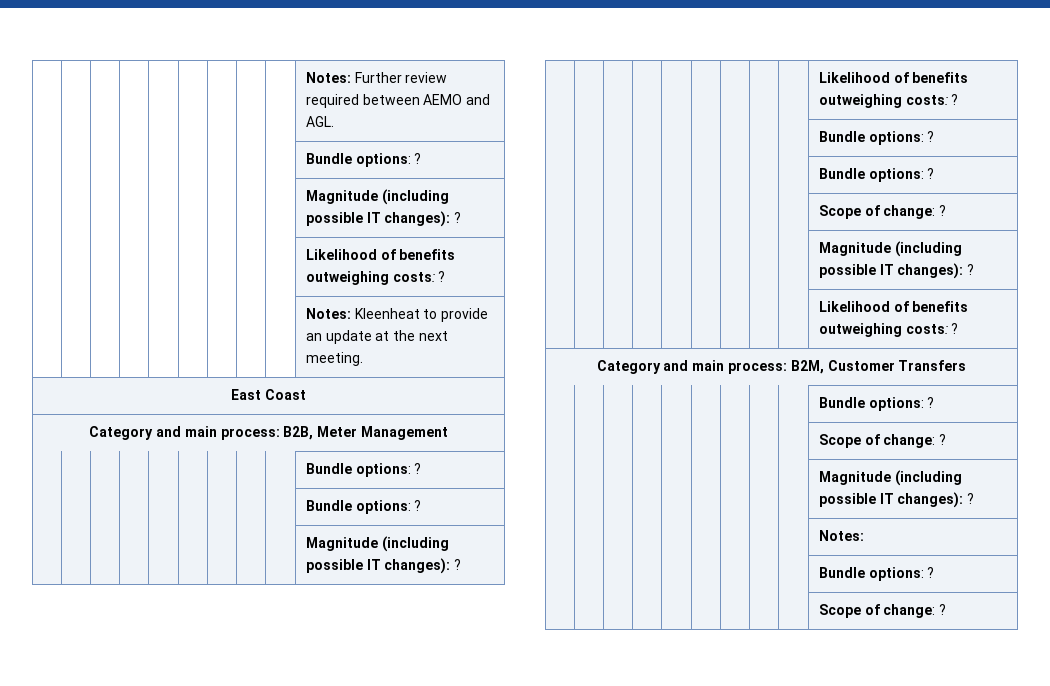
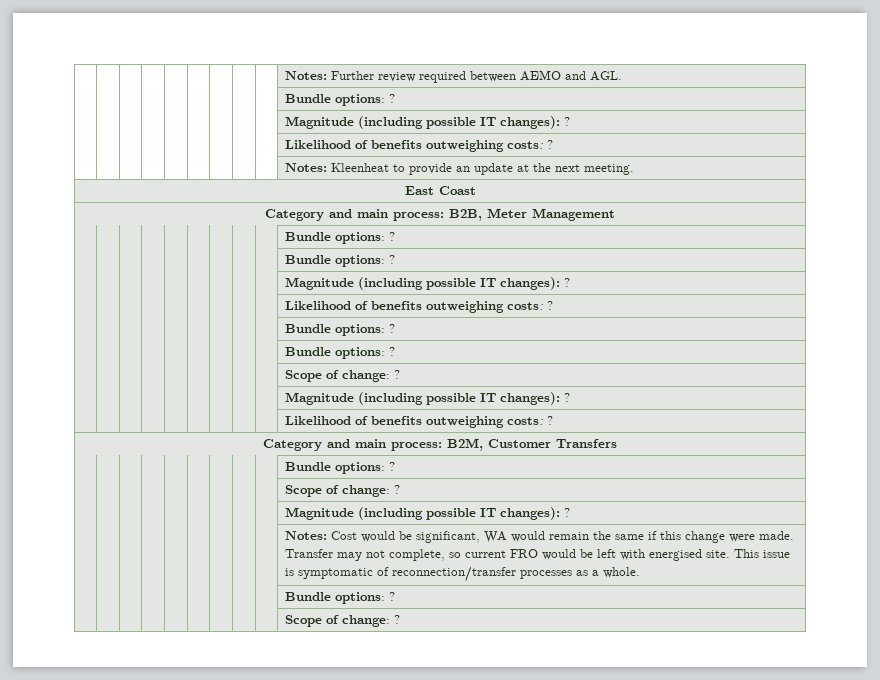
(864, 535) none -> [331,531,795,543] [285,549,791,561] [285,566,641,582] Cost would be significant, WA would remain the same if this change were made. Transfer may not complete, so current FRO would be left with energised site. This issue is symptomatic of reconnection/transfer processes as a whole.

